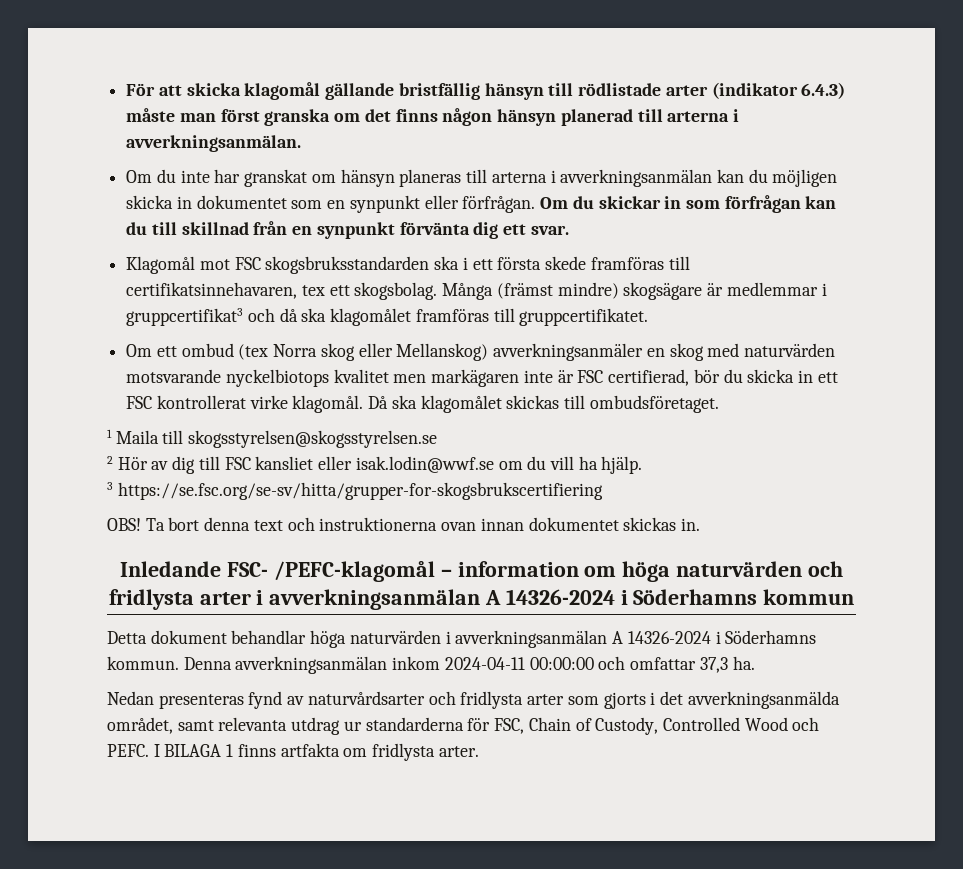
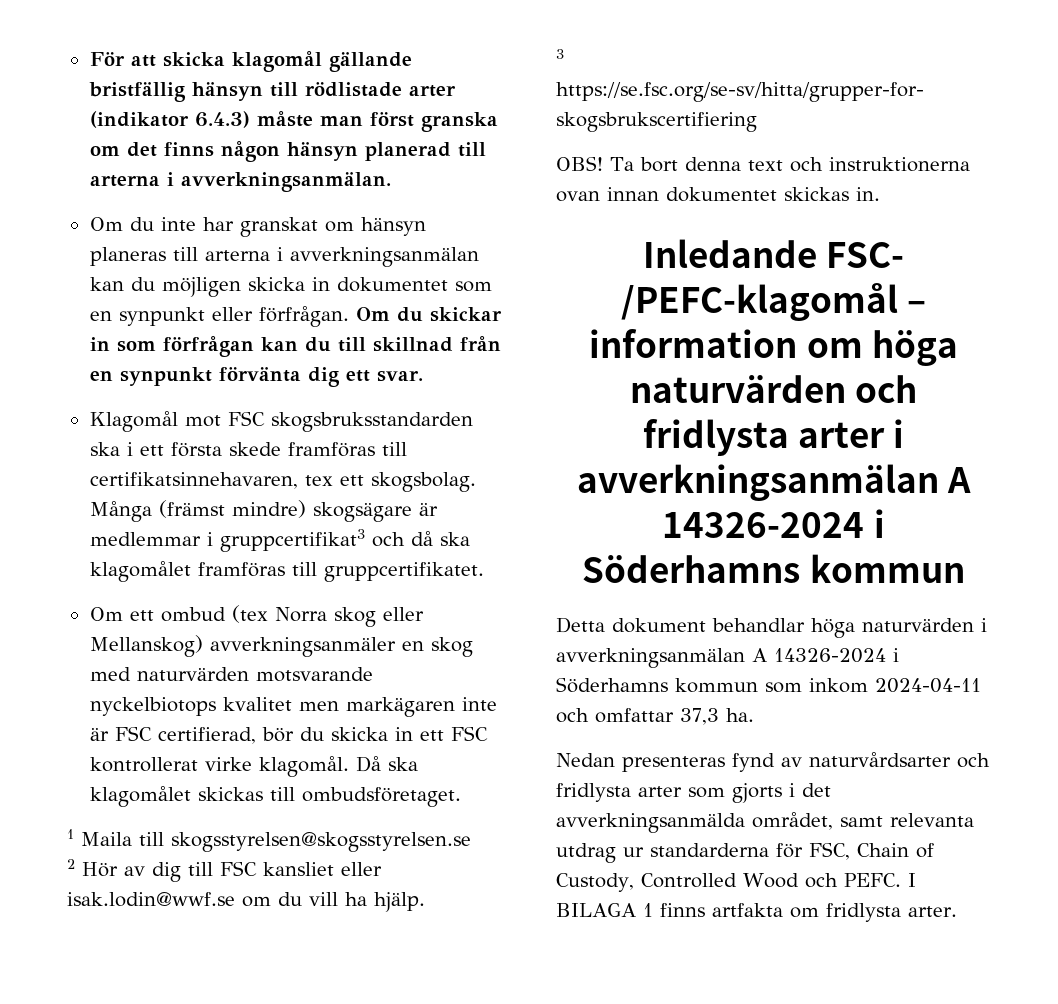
[107,656,388,674] kommun. Denna avverkningsanmälan -> [675,678,802,693] kommun som
[529,657,594,670] 00:00:00 -> (981, 685) none

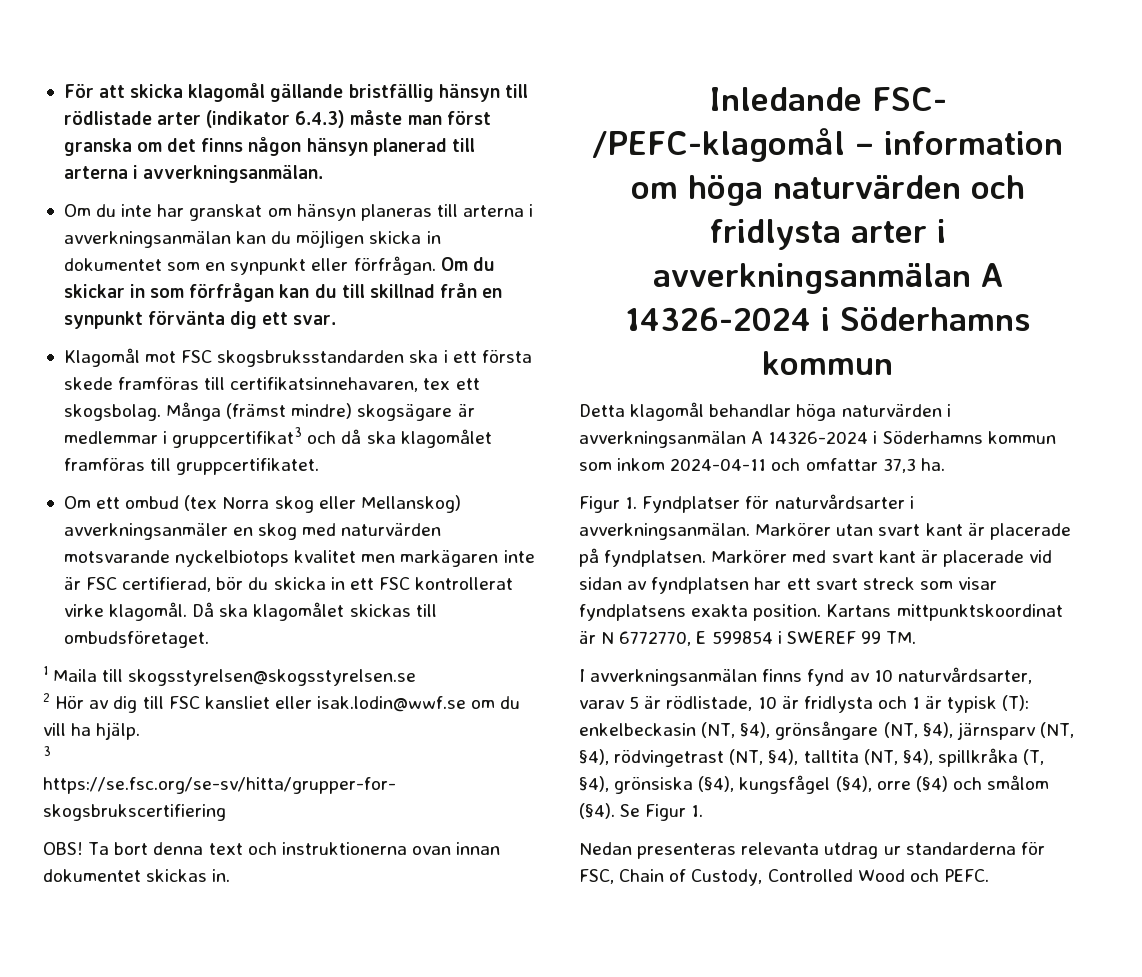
[612,618,706,633] dokument -> [630,402,705,421] klagomål
[556,752,990,772] [556,783,831,803] [556,812,883,833] Nedan presenteras fynd av naturvårdsarter och fridlysta arter som gjorts i det avverkningsanmälda området, samt -> [579,494,914,513] [579,522,1071,540] [579,548,1053,567] [579,577,998,594] [579,604,1063,621] [579,631,917,646] [579,667,1032,686] [579,695,1030,713] [579,721,1074,740] [579,748,1045,767] [579,775,1050,794] [579,803,704,821] [579,842,737,859] Figur 1. Fyndplatser för naturvårdsarter i avverkningsanmälan. Markörer utan svart kant är placerade på fyndplatsen. Markörer med svart kant är placerade vid sidan av fyndplatsen har ett svart streck som visar fyndplatsens exakta position. Kartans mittpunktskoordinat är N 6772770, E 599854 i SWEREF 99 TM. // I avverkningsanmälan finns fynd av 10 naturvårdsarter, varav 5 är rödlistade, 10 är fridlysta och 1 är typisk (T): enkelbeckasin (NT, §4), grönsångare (NT, §4), järnsparv (NT, §4), rödvingetrast (NT, §4), talltita (NT, §4), spillkråka (T, §4), grönsiska (§4), kungsfågel (§4), orre (§4) och smålom (§4). Se Figur 1. // Nedan presenteras
[907,873,916,887] [556,903,957,922] I BILAGA 1 finns artfakta om fridlysta arter. -> (989, 875) none

